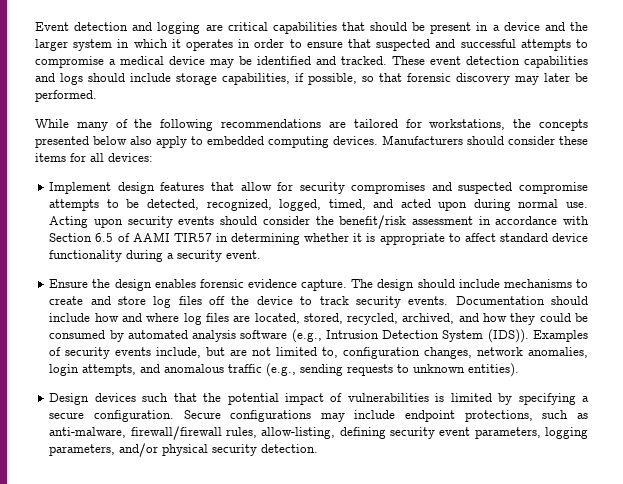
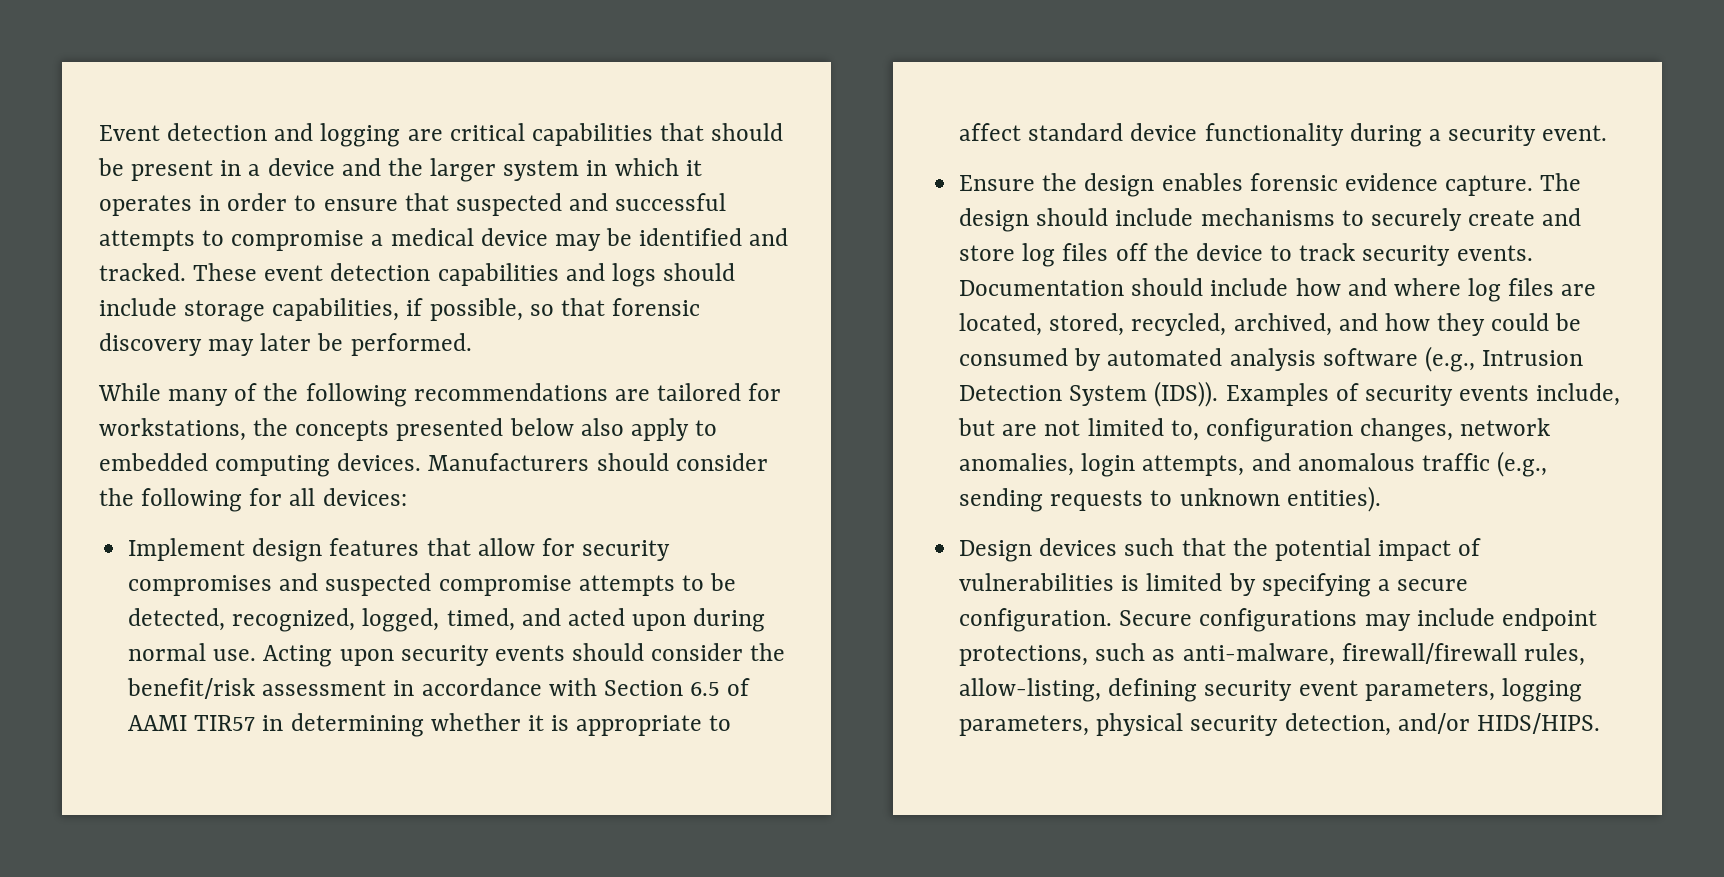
[559,136,588,145] [35,153,66,162] these items -> [99,488,243,512] the following
(588, 283) none -> [1370,208,1462,231] securely
[119,443,159,457] and/or -> (1090, 725) none
[261,444,319,453] detection. -> [1284,713,1600,736] detection, and/or HIDS/HIPS.

